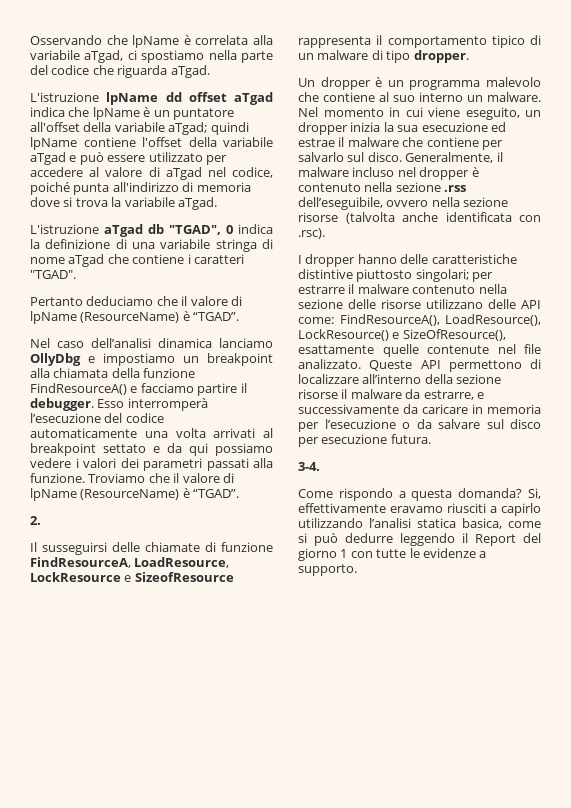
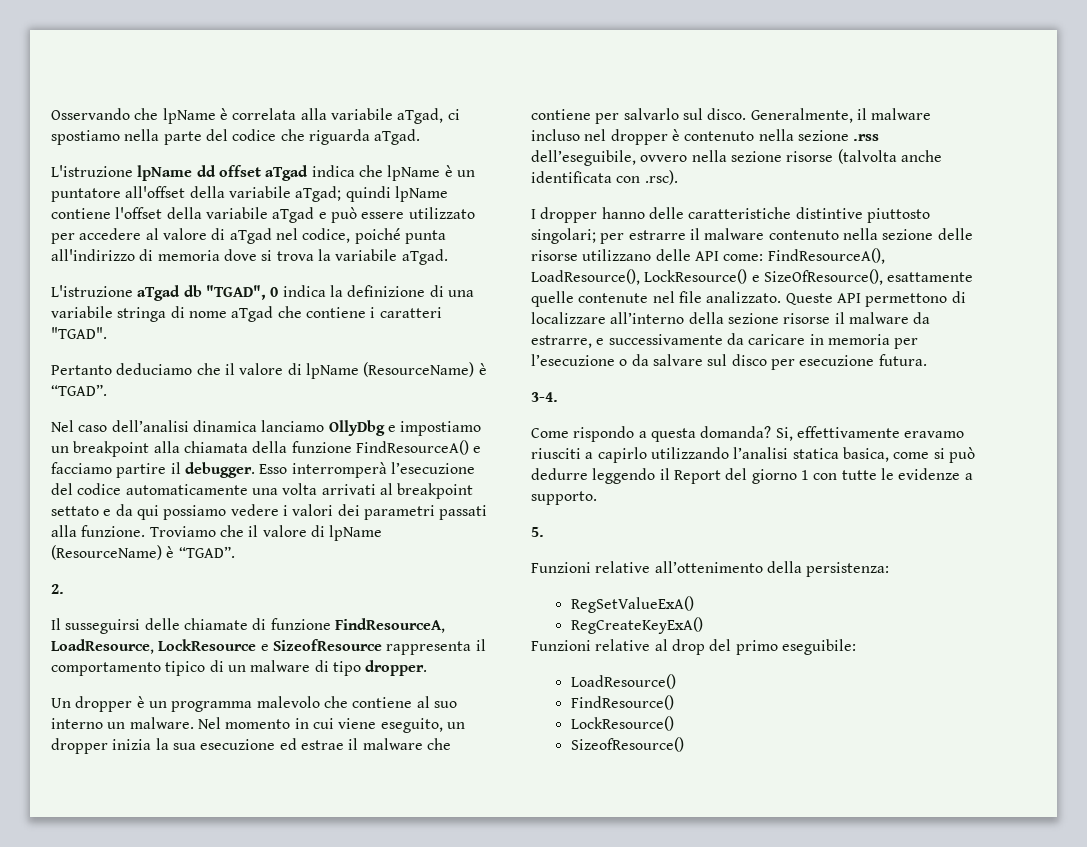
(357, 570) none -> [531,527,544,537] [531,561,890,577] [570,596,694,613] [570,617,703,634] [531,639,856,655] [570,674,676,689] [570,695,674,710] [570,716,674,731] [570,737,684,752] // 5. // Funzioni relative all’ottenimento della persistenza: // RegSetValueExA() // RegCreateKeyExA() // Funzioni relative al drop del primo eseguibile: // LoadResource() // FindResource() // LockResource() // SizeofResource()

